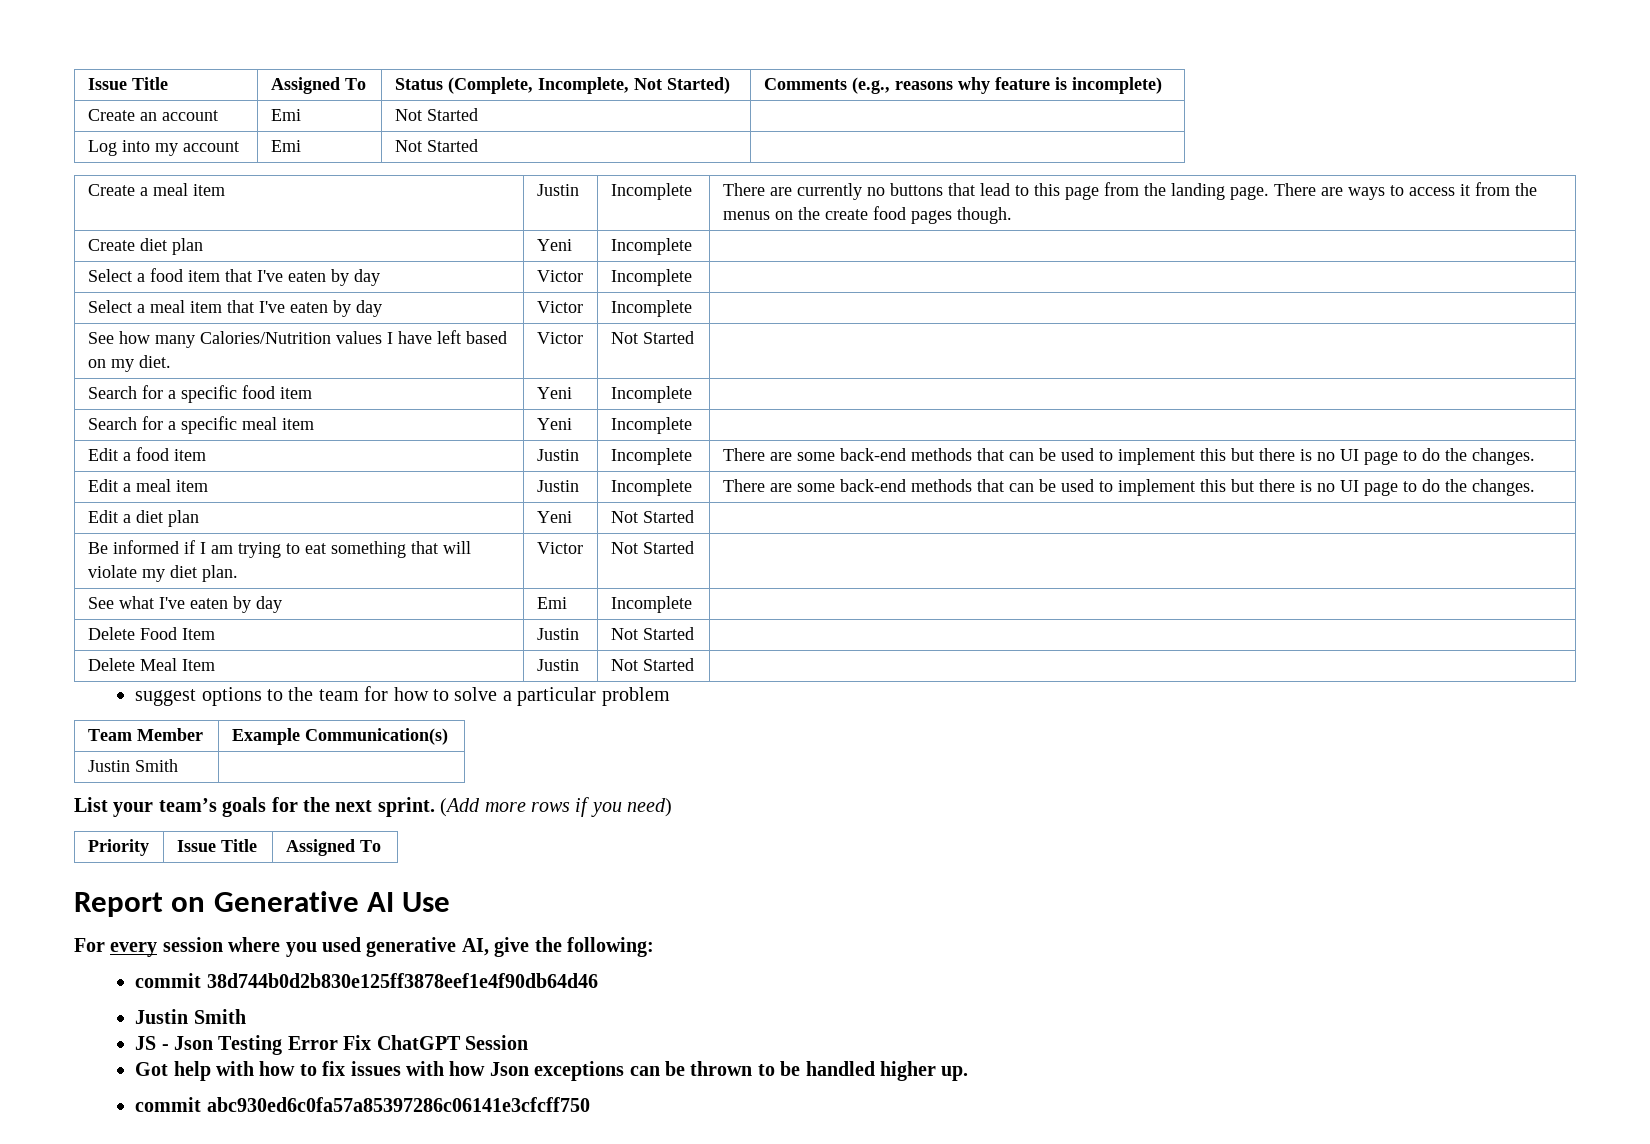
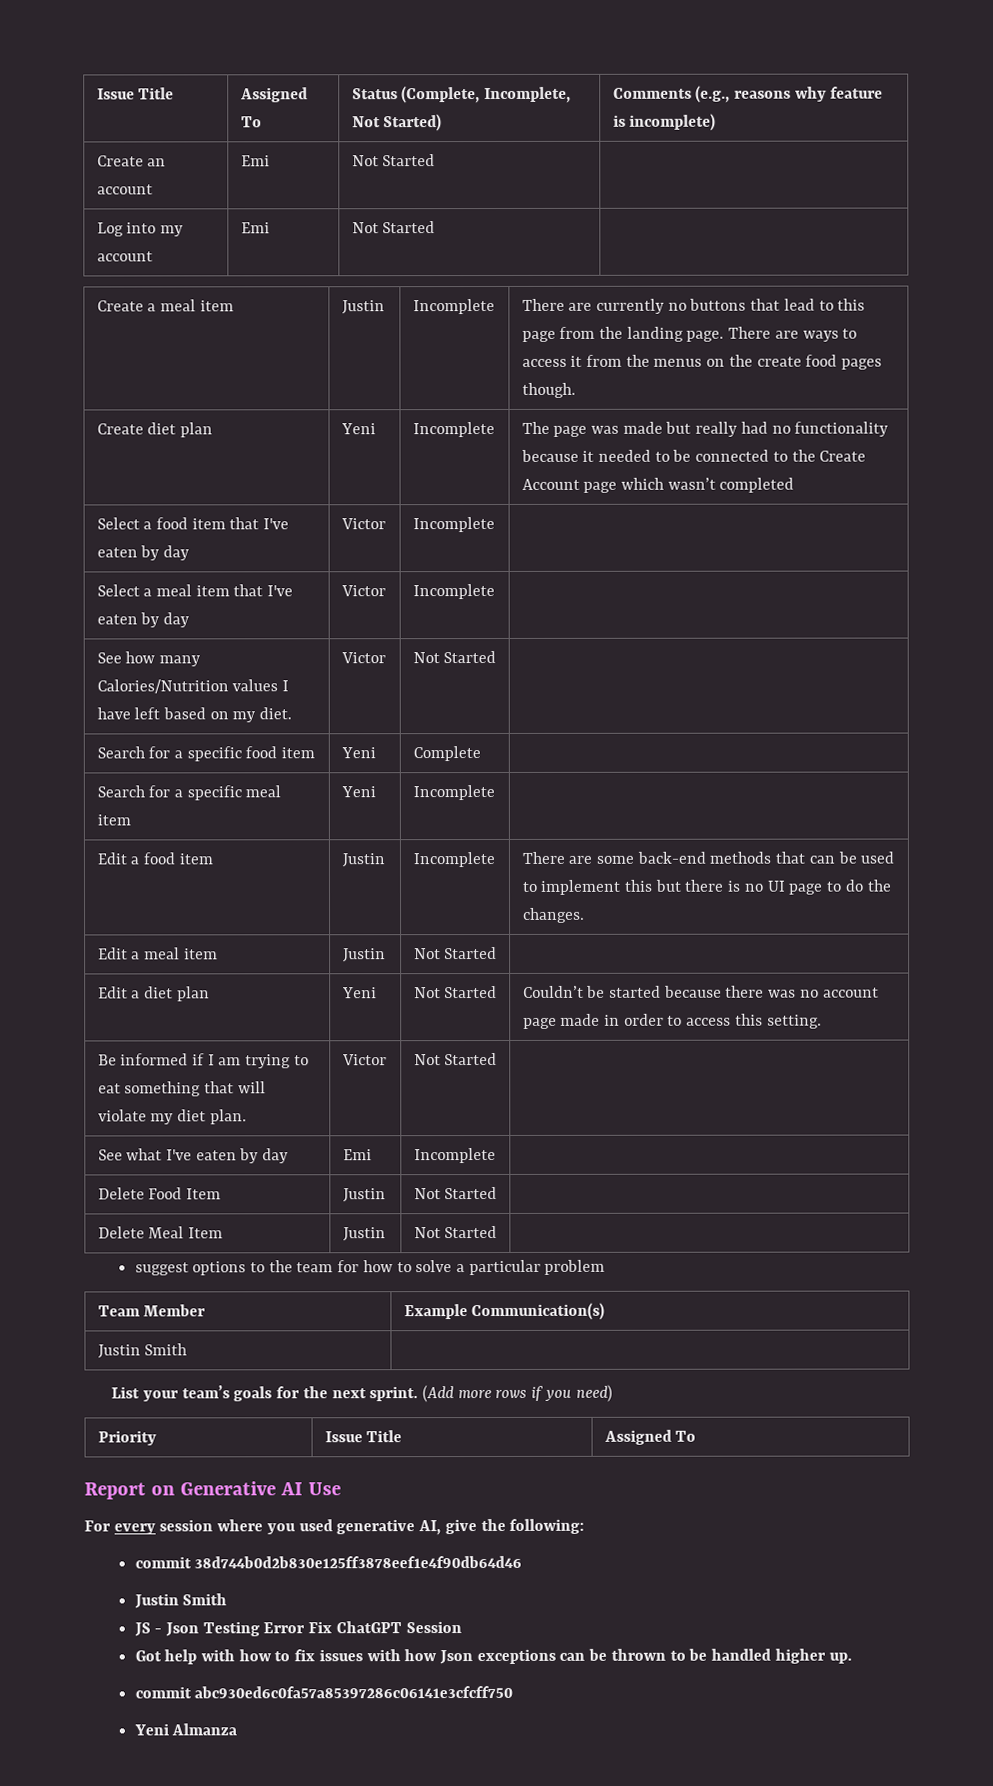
(692, 246) none -> [521,421,890,437] [520,449,867,462] [521,477,795,493] The page was made but really had no functionality because it needed to be connected to the Create Account page which wasn’t completed
[610,386,692,403] Incomplete -> [412,746,481,762] Complete
[610,479,692,496] [722,479,1535,496] Incomplete | There are some back-end methods that can be used to implement this but there is no UI page to do the changes. -> [413,946,498,960] Not Started |
(694, 516) none -> [522,985,879,998] [522,1013,822,1029] Couldn’t be started because there was no account page made in order to access this setting.
(590, 1104) none -> [133,1723,238,1736] // Yeni Almanza

